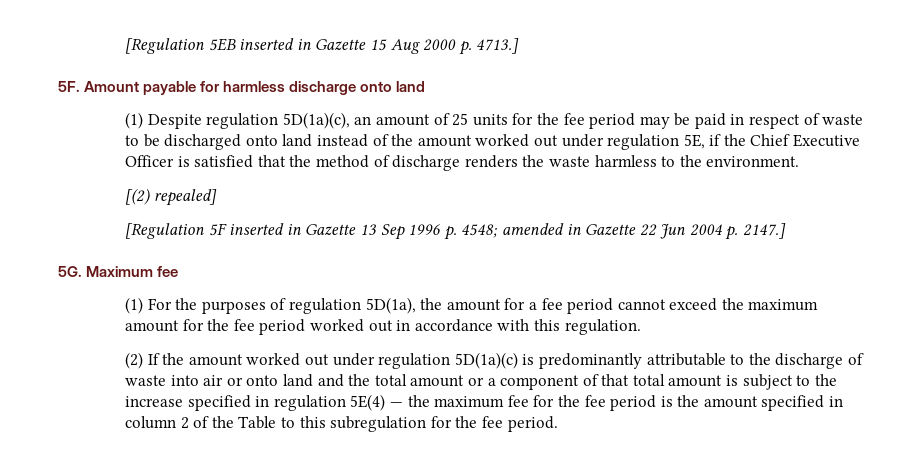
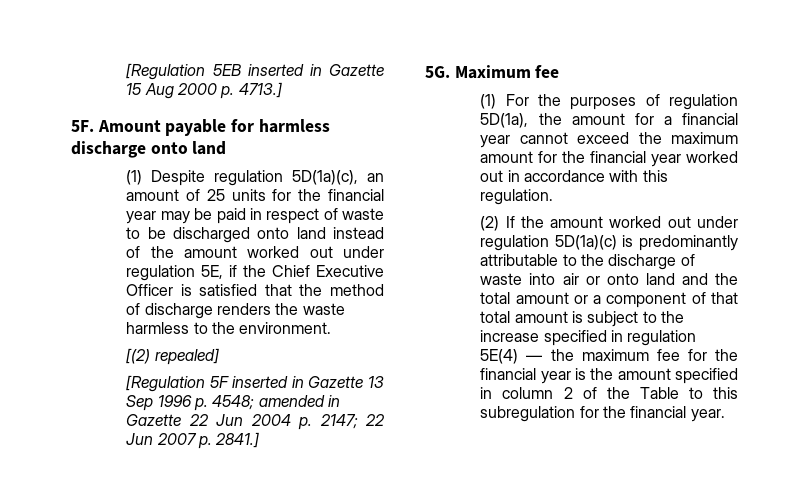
[563,113,636,129] fee period -> [327,189,384,201] [126,211,157,224] financial year
[743,223,787,239] 2147.] -> [319,414,385,429] [126,432,260,449] 2147; 22 Jun 2007 p. 2841.]
[541,298,614,314] fee period -> [682,113,738,125] [480,135,511,148] financial year
[233,319,306,335] fee period -> [590,151,682,167] financial year
[584,395,657,411] fee period -> [480,368,571,384] financial year
[481,416,558,432] fee period. -> [630,406,725,422] financial year.

